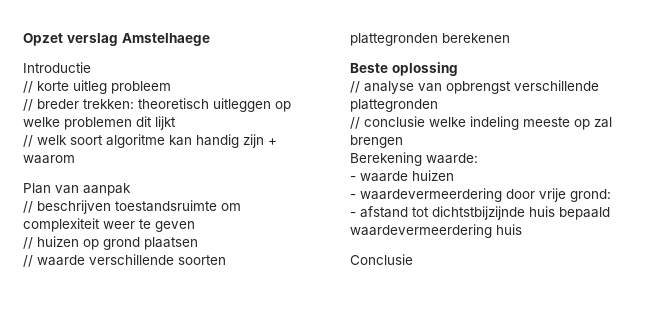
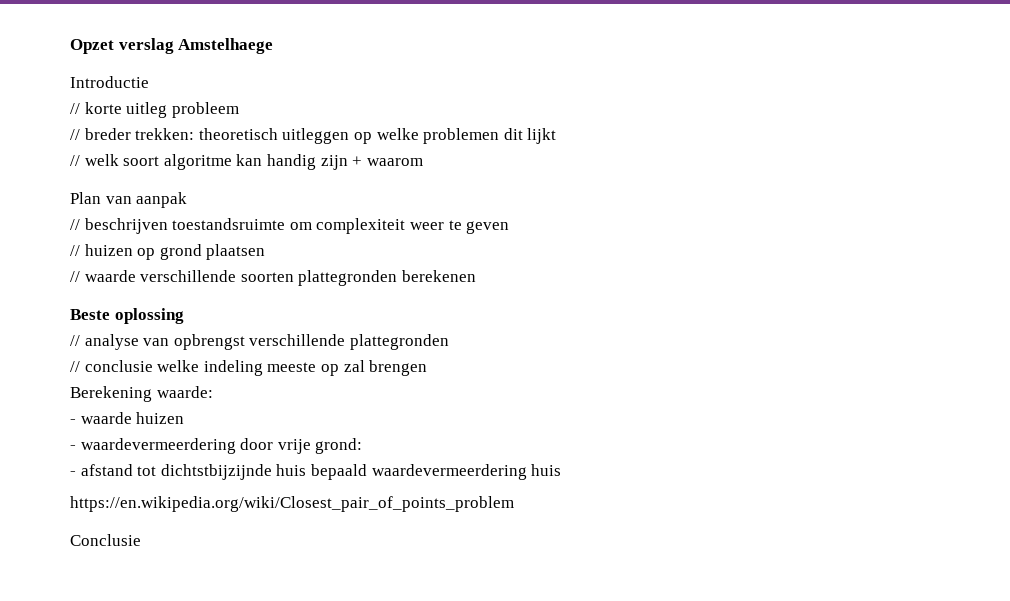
(522, 229) none -> [70,496,514,512] // https://en.wikipedia.org/wiki/Closest_pair_of_points_problem

